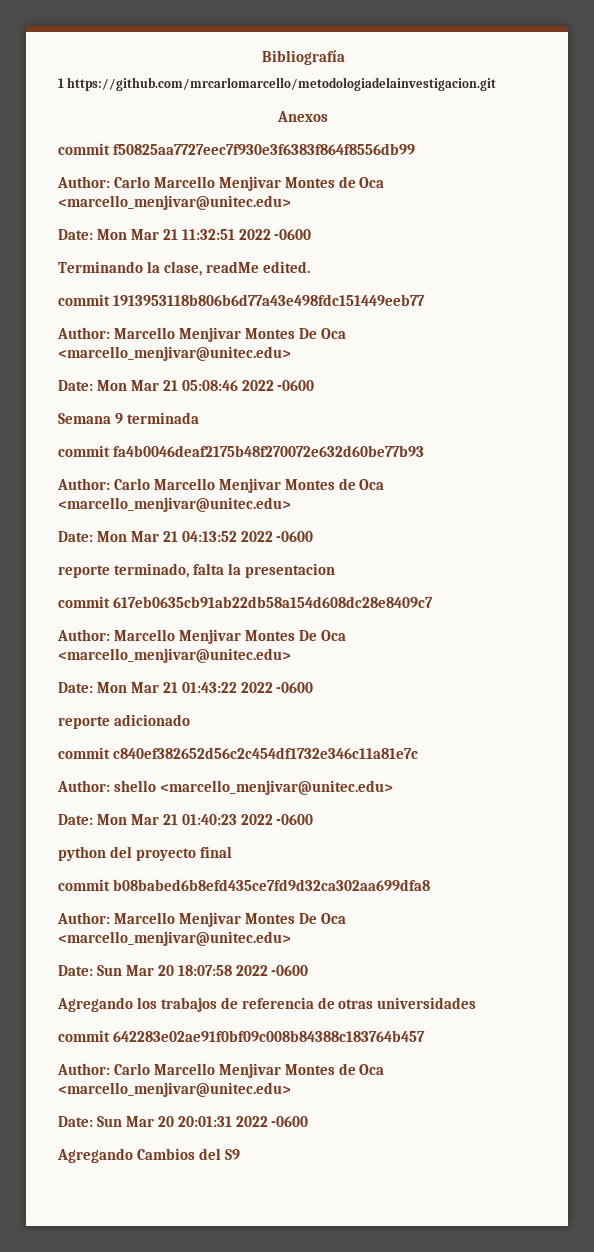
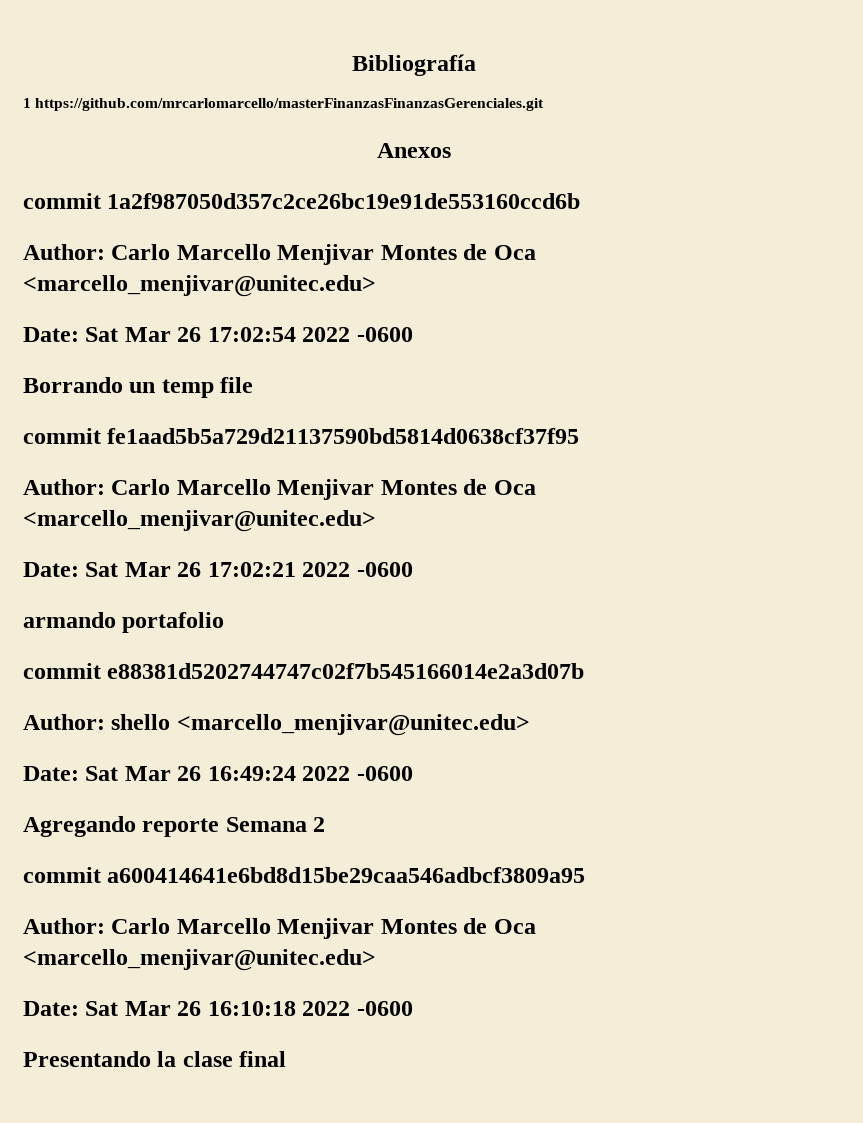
[67,77,497,91] https://github.com/mrcarlomarcello/metodologiadelainvestigacion.git -> [35,98,545,111] https://github.com/mrcarlomarcello/masterFinanzasFinanzasGerenciales.git
[112,143,415,155] [57,176,385,191] [58,195,291,210] [58,229,312,240] [58,261,310,276] [58,294,425,306] [57,327,346,342] [58,346,291,361] [58,380,315,391] [58,412,199,424] [58,445,424,457] [57,478,385,493] [58,497,291,512] [58,531,314,542] [58,563,335,578] [58,596,433,608] [57,629,346,644] [58,648,291,663] [58,682,314,693] [58,714,190,729] [58,747,418,759] [57,780,393,795] [58,814,314,825] [58,846,232,861] [58,879,430,891] [57,912,346,927] [58,931,291,946] [58,965,309,976] [57,997,477,1012] [58,1030,425,1042] [57,1063,385,1078] [58,1082,291,1097] [58,1116,309,1127] [57,1148,240,1163] f50825aa7727eec7f930e3f6383f864f8556db99 // Author: Carlo Marcello Menjivar Montes de Oca <marcello_menjivar@unitec.edu> // Date: Mon Mar 21 11:32:51 2022 -0600 // Terminando la clase, readMe edited. // commit 1913953118b806b6d77a43e498fdc151449eeb77 // Author: Marcello Menjivar Montes De Oca <marcello_menjivar@unitec.edu> // Date: Mon Mar 21 05:08:46 2022 -0600 // Semana 9 terminada // commit fa4b0046deaf2175b48f270072e632d60be77b93 // Author: Carlo Marcello Menjivar Montes de Oca <marcello_menjivar@unitec.edu> // Date: Mon Mar 21 04:13:52 2022 -0600 // reporte terminado, falta la presentacion // commit 617eb0635cb91ab22db58a154d608dc28e8409c7 // Author: Marcello Menjivar Montes De Oca <marcello_menjivar@unitec.edu> // Date: Mon Mar 21 01:43:22 2022 -0600 // reporte adicionado // commit c840ef382652d56c2c454df1732e346c11a81e7c // Author: shello <marcello_menjivar@unitec.edu> // Date: Mon Mar 21 01:40:23 2022 -0600 // python del proyecto final // commit b08babed6b8efd435ce7fd9d32ca302aa699dfa8 // Author: Marcello Menjivar Montes De Oca <marcello_menjivar@unitec.edu> // Date: Sun Mar 20 18:07:58 2022 -0600 // Agregando los trabajos de referencia de otras universidades // commit 642283e02ae91f0bf09c008b84388c183764b457 // Author: Carlo Marcello Menjivar Montes de Oca <marcello_menjivar@unitec.edu> // Date: Sun Mar 20 20:01:31 2022 -0600 // Agregando Cambios del S9 -> [107,193,581,209] [23,244,536,265] [23,275,376,297] [23,327,413,342] [23,377,254,398] [23,428,580,444] [23,479,536,500] [23,510,376,532] [23,562,413,577] [23,612,225,633] [23,663,585,679] [23,714,530,736] [23,766,413,781] [23,816,326,837] [23,867,586,883] [23,918,536,939] [23,949,376,971] [23,1001,413,1016] [23,1051,287,1067] 1a2f987050d357c2ce26bc19e91de553160ccd6b // Author: Carlo Marcello Menjivar Montes de Oca <marcello_menjivar@unitec.edu> // Date: Sat Mar 26 17:02:54 2022 -0600 // Borrando un temp file // commit fe1aad5b5a729d21137590bd5814d0638cf37f95 // Author: Carlo Marcello Menjivar Montes de Oca <marcello_menjivar@unitec.edu> // Date: Sat Mar 26 17:02:21 2022 -0600 // armando portafolio // commit e88381d5202744747c02f7b545166014e2a3d07b // Author: shello <marcello_menjivar@unitec.edu> // Date: Sat Mar 26 16:49:24 2022 -0600 // Agregando reporte Semana 2 // commit a600414641e6bd8d15be29caa546adbcf3809a95 // Author: Carlo Marcello Menjivar Montes de Oca <marcello_menjivar@unitec.edu> // Date: Sat Mar 26 16:10:18 2022 -0600 // Presentando la clase final

